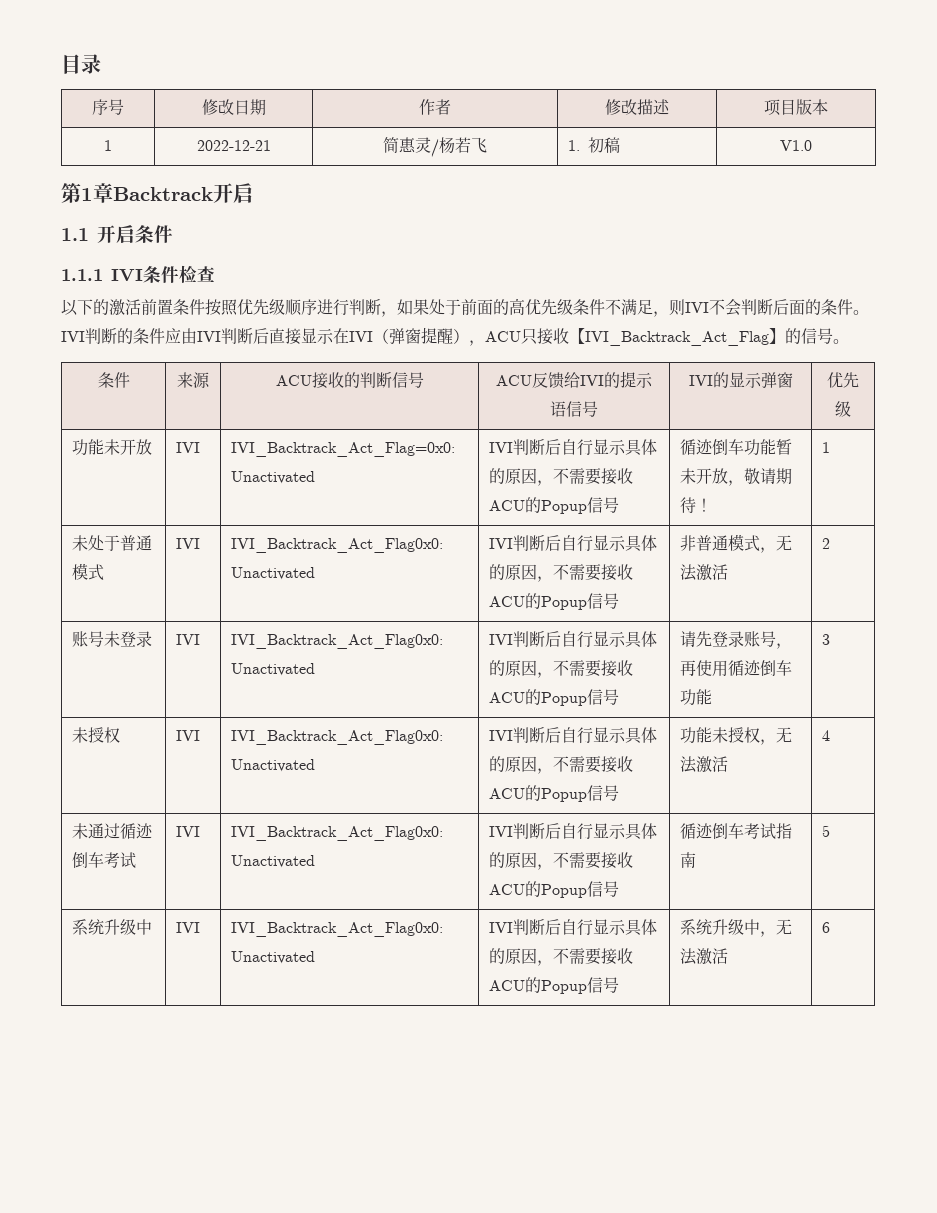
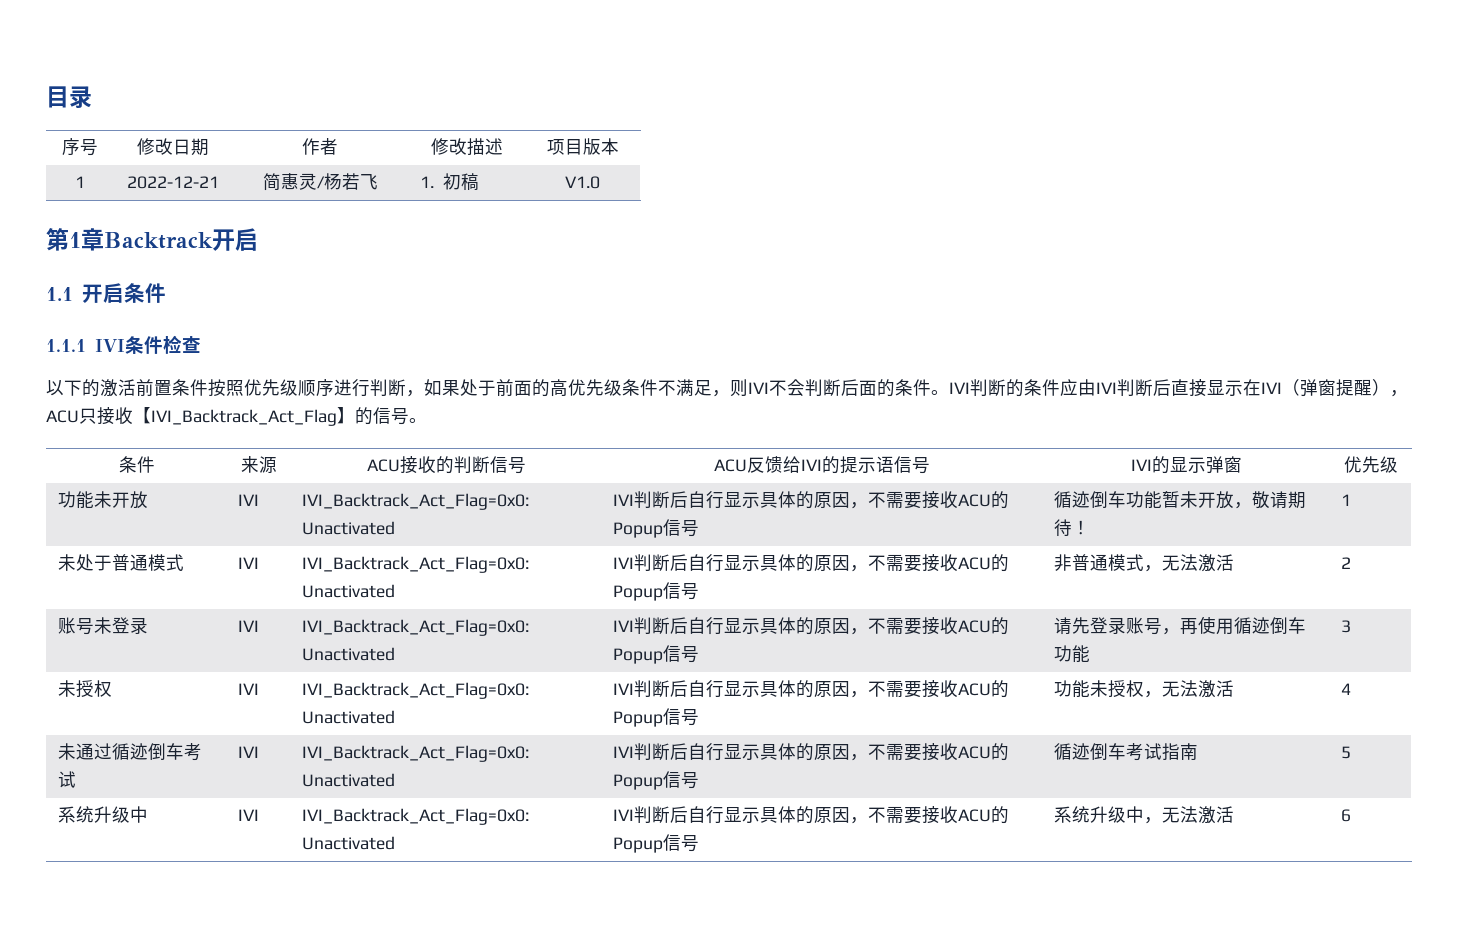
[231,538,444,553] IVI_Backtrack_Act_Flag0x0: -> [302,556,530,573] IVI_Backtrack_Act_Flag=0x0:
[231,634,444,649] IVI_Backtrack_Act_Flag0x0: -> [302,619,530,636] IVI_Backtrack_Act_Flag=0x0:
[231,730,444,745] IVI_Backtrack_Act_Flag0x0: -> [302,682,530,699] IVI_Backtrack_Act_Flag=0x0:
[231,826,444,841] IVI_Backtrack_Act_Flag0x0: -> [302,745,530,762] IVI_Backtrack_Act_Flag=0x0:
[231,922,444,937] IVI_Backtrack_Act_Flag0x0: -> [302,808,530,825] IVI_Backtrack_Act_Flag=0x0:

